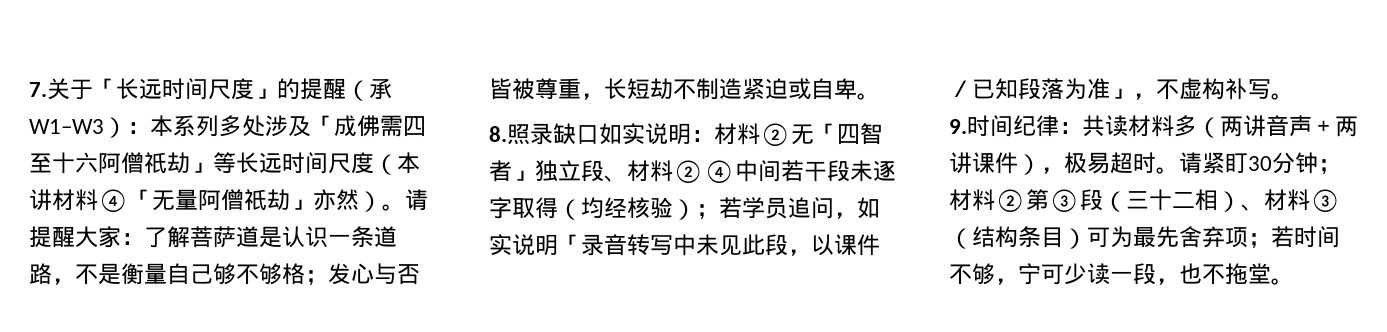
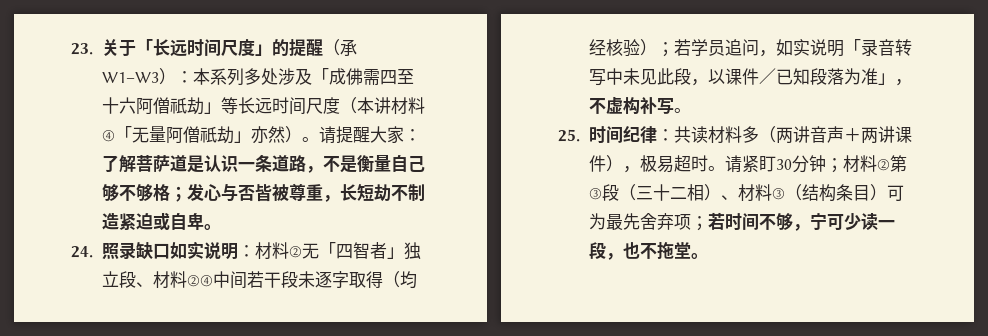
[29,82,47,97] 7. -> [71,43,93,55] 23.
[489,126,507,142] 8. -> [71,246,93,258] 24.
[949,119,967,134] 9. -> [558,129,580,142] 25.

